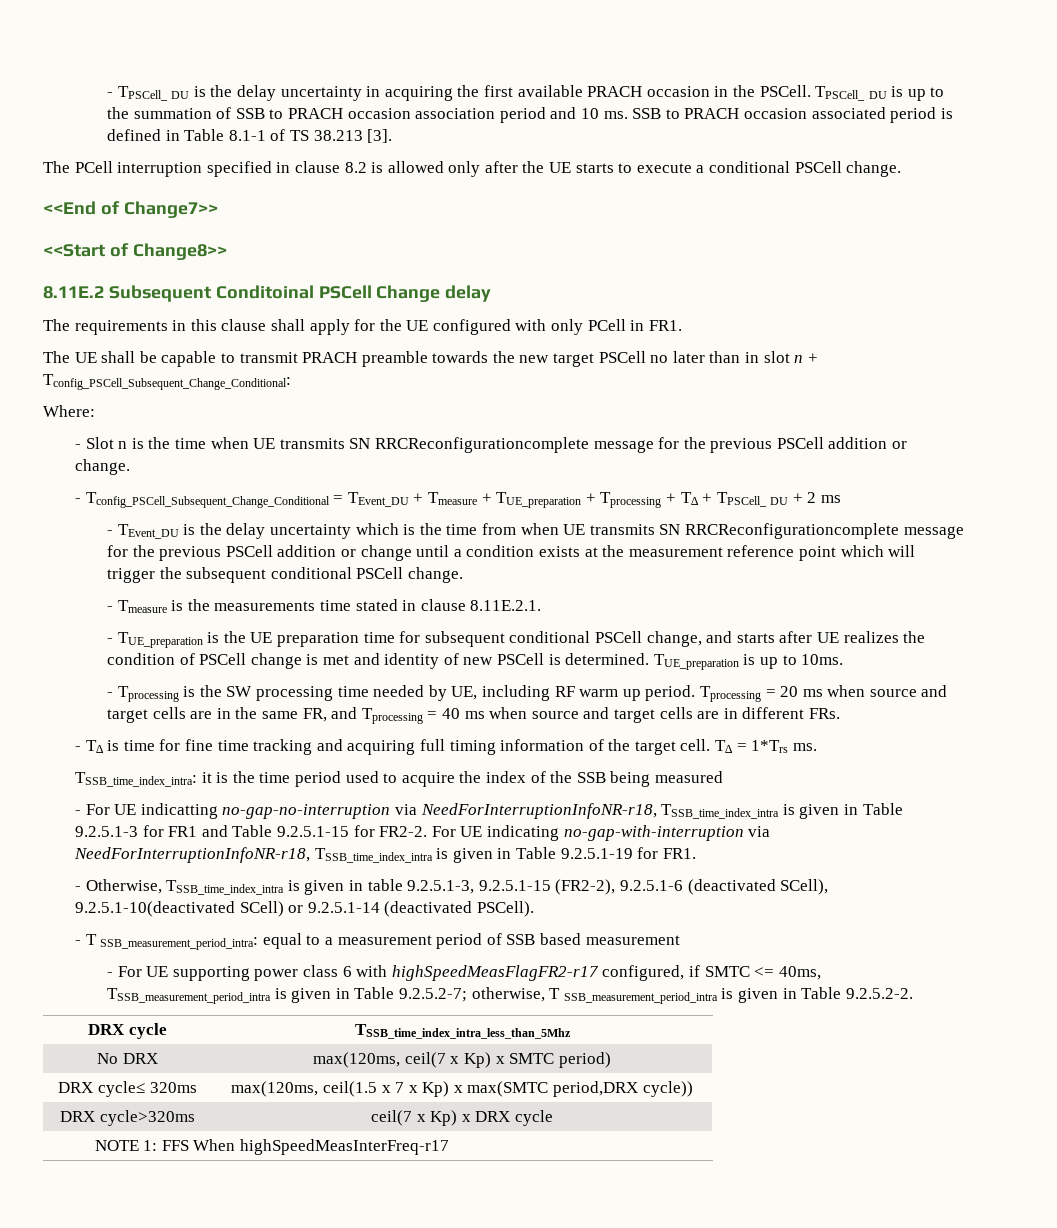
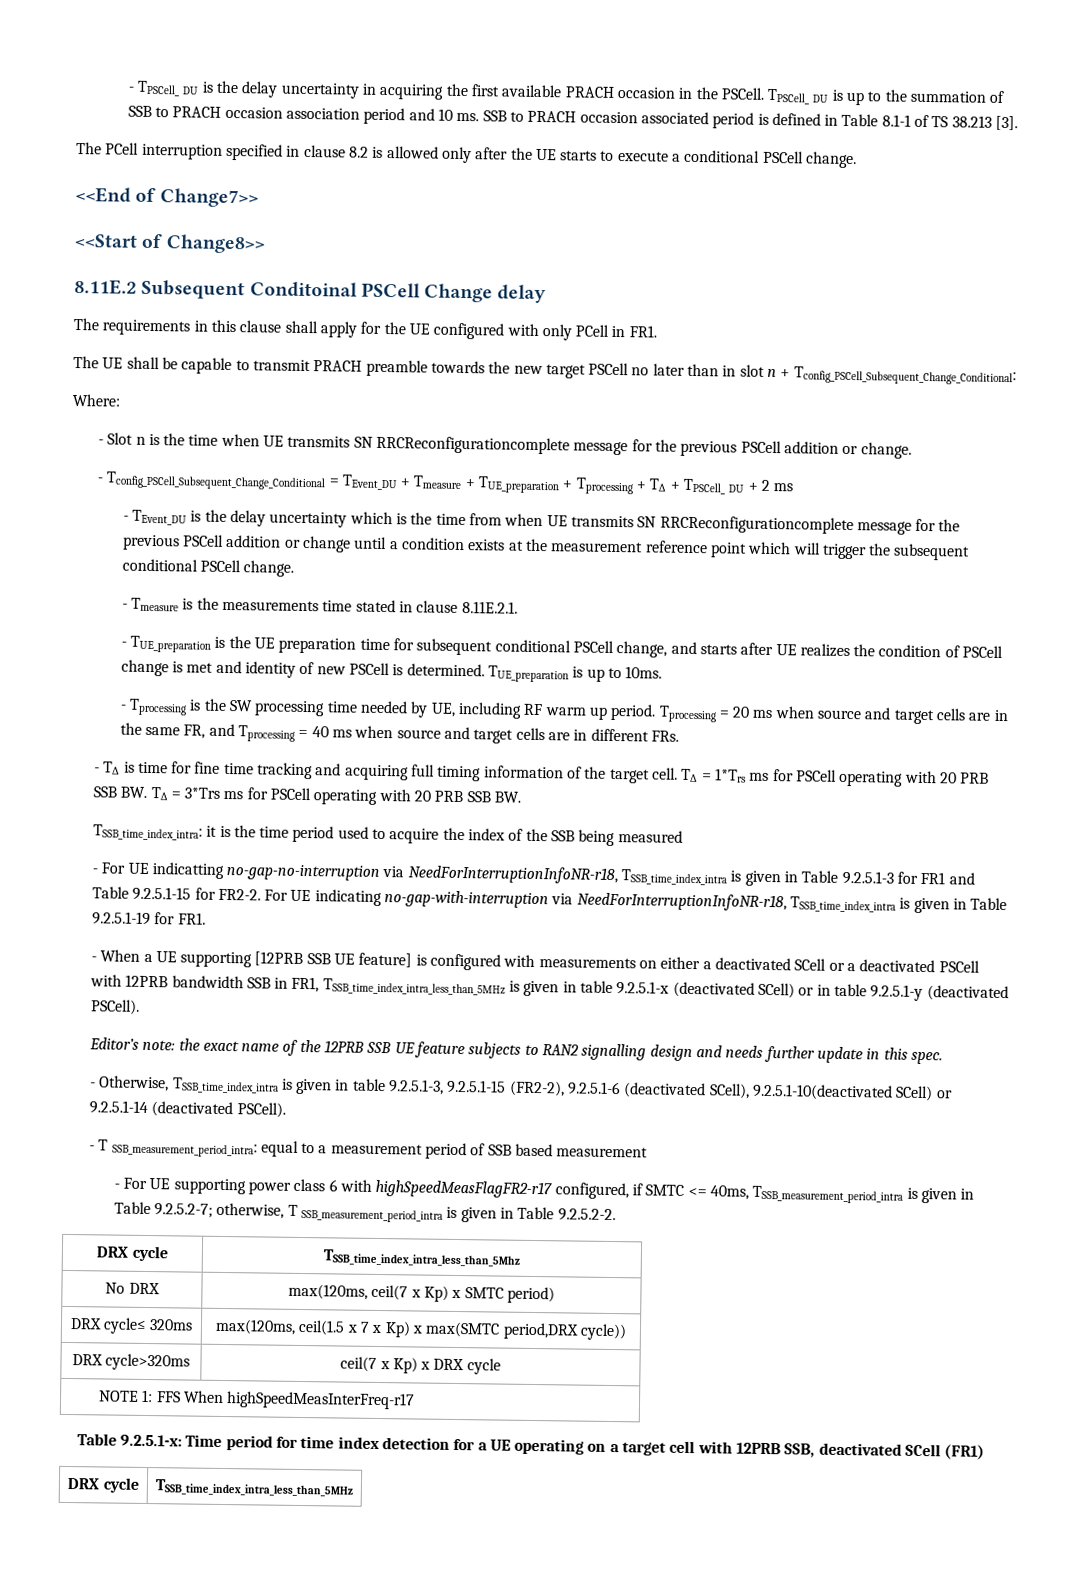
[792,743,817,751] ms. -> [749,769,990,787] [92,786,522,805] ms for PSCell operating with 20 PRB SSB BW. T∆ = 3*Trs ms for PSCell operating with 20 PRB SSB BW.
(696, 853) none -> [90,949,980,973] [89,974,1009,1002] [89,999,140,1015] [88,1037,943,1065] // - When a UE supporting [12PRB SSB UE feature] is configured with measurements on either a deactivated SCell or a deactivated PSCell with 12PRB bandwidth SSB in FR1, TSSB_time_index_intra_less_than_5MHz is given in table 9.2.5.1-x (deactivated SCell) or in table 9.2.5.1-y (deactivated PSCell). // Editor’s note: the exact name of the 12PRB SSB UE feature subjects to RAN2 signalling design and needs further update in this spec.
(449, 1147) none -> [76,1433,986,1460] [67,1477,140,1493] [155,1479,353,1497] // Table 9.2.5.1-x: Time period for time index detection for a UE operating on a target cell with 12PRB SSB, deactivated SCell (FR1) // DRX cycle | TSSB_time_index_intra_less_than_5MHz

